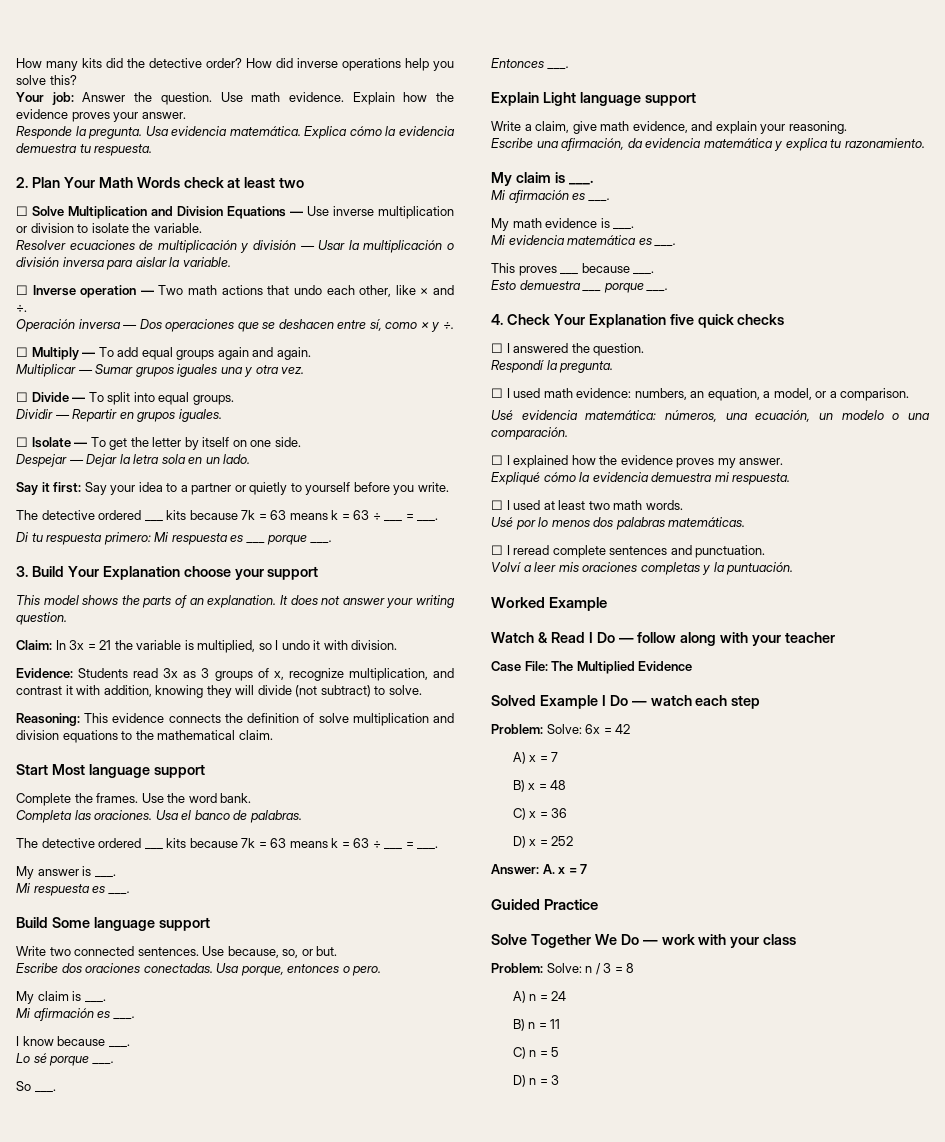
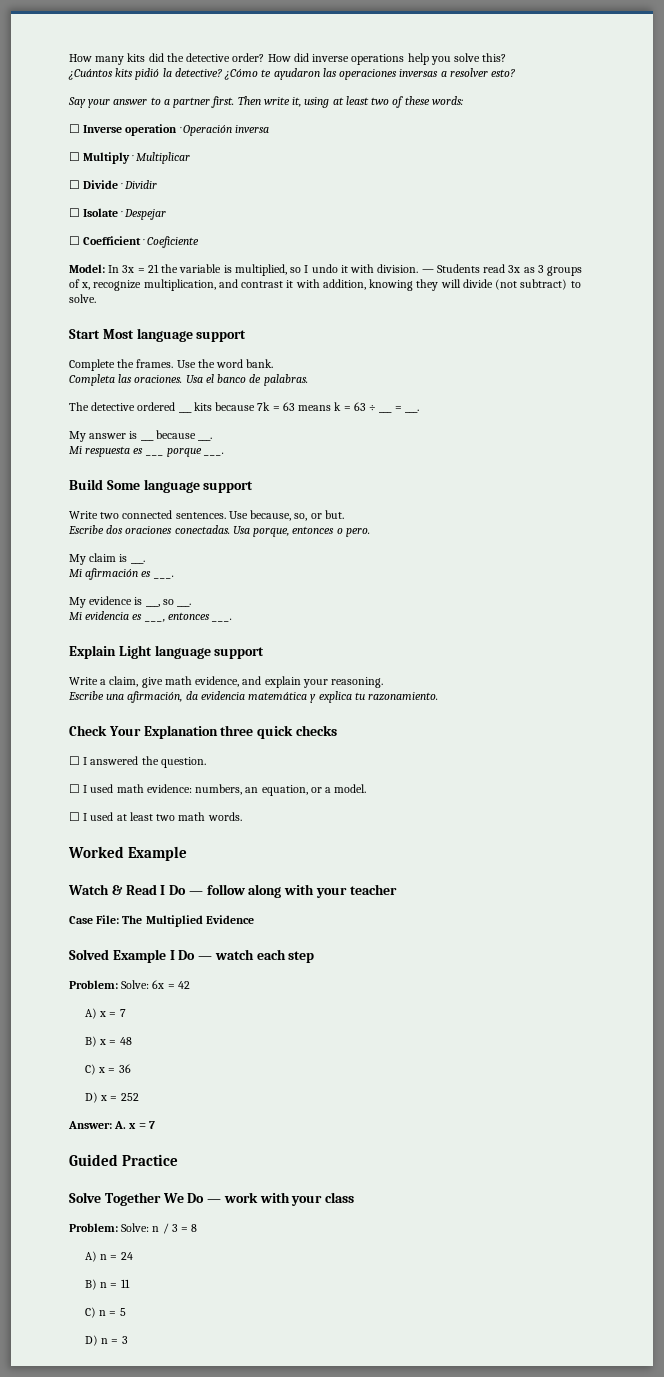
[16,92,454,105] [16,109,186,122] [16,126,455,139] [16,143,153,156] [16,177,305,188] [16,206,454,219] [16,223,202,233] [16,240,455,253] [16,257,231,270] [16,285,455,298] [16,305,27,312] [16,319,454,332] [16,347,311,360] [16,364,305,377] [16,392,234,405] [16,409,222,422] [16,437,301,450] [16,454,251,467] [16,482,449,495] [16,510,142,520] [144,520,163,522] [166,510,381,520] [384,520,403,522] [405,514,439,522] [16,532,244,545] [245,535,332,545] [16,566,319,580] [16,595,456,608] [16,612,67,625] [16,640,52,650] Your job: Answer the question. Use math evidence. Explain how the evidence proves your answer. // Responde la pregunta. Usa evidencia matemática. Explica cómo la evidencia demuestra tu respuesta. // 2. Plan Your Math Words check at least two // ☐ Solve Multiplication and Division Equations — Use inverse multiplication or division to isolate the variable. // Resolver ecuaciones de multiplicación y división — Usar la multiplicación o división inversa para aislar la variable. // ☐ Inverse operation — Two math actions that undo each other, like × and ÷. // Operación inversa — Dos operaciones que se deshacen entre sí, como × y ÷. // ☐ Multiply — To add equal groups again and again. // Multiplicar — Sumar grupos iguales una y otra vez. // ☐ Divide — To split into equal groups. // Dividir — Repartir en grupos iguales. // ☐ Isolate — To get the letter by itself on one side. // Despejar — Dejar la letra sola en un lado. // Say it first: Say your idea to a partner or quietly to yourself before you write. // The detective ordered ___ kits because 7k = 63 means k = 63 ÷ ___ = ___. // Di tu respuesta primero: Mi respuesta es ___ porque ___. // 3. Build Your Explanation choose your support // This model shows the parts of an explanation. It does not answer your writing question. // Claim: -> [68,68,516,80] [68,96,463,108] [69,124,270,136] [69,152,190,164] [69,180,157,189] [69,208,166,220] [69,236,199,248] [69,264,105,273] ¿Cuántos kits pidió la detective? ¿Cómo te ayudaron las operaciones inversas a resolver esto? // Say your answer to a partner first. Then write it, using at least two of these words: // ☐ Inverse operation · Operación inversa // ☐ Multiply · Multiplicar // ☐ Divide · Dividir // ☐ Isolate · Despejar // ☐ Coefficient · Coeficiente // Model:
[16,668,73,678] // Evidence: -> [421,269,434,273] —
[16,713,455,726] [16,730,273,743] // Reasoning: This evidence connects the definition of solve multiplication and division equations to the mathematical claim. -> (96, 298) none
(92, 871) none -> [140,439,154,441] [155,430,196,439] ___ because
(106, 889) none -> [144,448,202,457] ___ porque
[16,1036,130,1048] [16,1053,114,1066] [16,1081,56,1093] [491,58,544,68] I know because ___. // Lo sé porque ___. // So ___. // Entonces -> [69,596,192,608] [69,611,210,622] My evidence is ___, so ___. // Mi evidencia es ___, entonces
[491,172,593,186] [491,190,610,203] [491,218,635,231] [491,235,677,247] [491,263,579,276] [581,263,655,275] [491,280,581,290] [582,283,669,293] [491,314,503,325] My claim is ___. // Mi afirmación es ___. // My math evidence is ___. // Mi evidencia matemática es ___. // This proves ___ because ___. // Esto demuestra ___ porque ___. // 4. -> (439, 696) none
[669,314,694,325] five -> [220,725,254,736] three
[491,360,614,373] // Respondí la pregunta. -> (206, 762) none
[763,388,910,401] [491,410,930,422] [491,427,568,440] [491,455,784,468] [491,472,791,485] a model, or a comparison. // Usé evidencia matemática: números, una ecuación, un modelo o una comparación. // ☐ I explained how the evidence proves my answer. // Expliqué cómo la evidencia demuestra mi respuesta. -> [310,784,367,793] or a model.
[491,517,746,530] [491,545,766,558] [491,562,794,575] // Usé por lo menos dos palabras matemáticas. // ☐ I reread complete sentences and punctuation. // Volví a leer mis oraciones completas y la puntuación. -> (242, 816) none

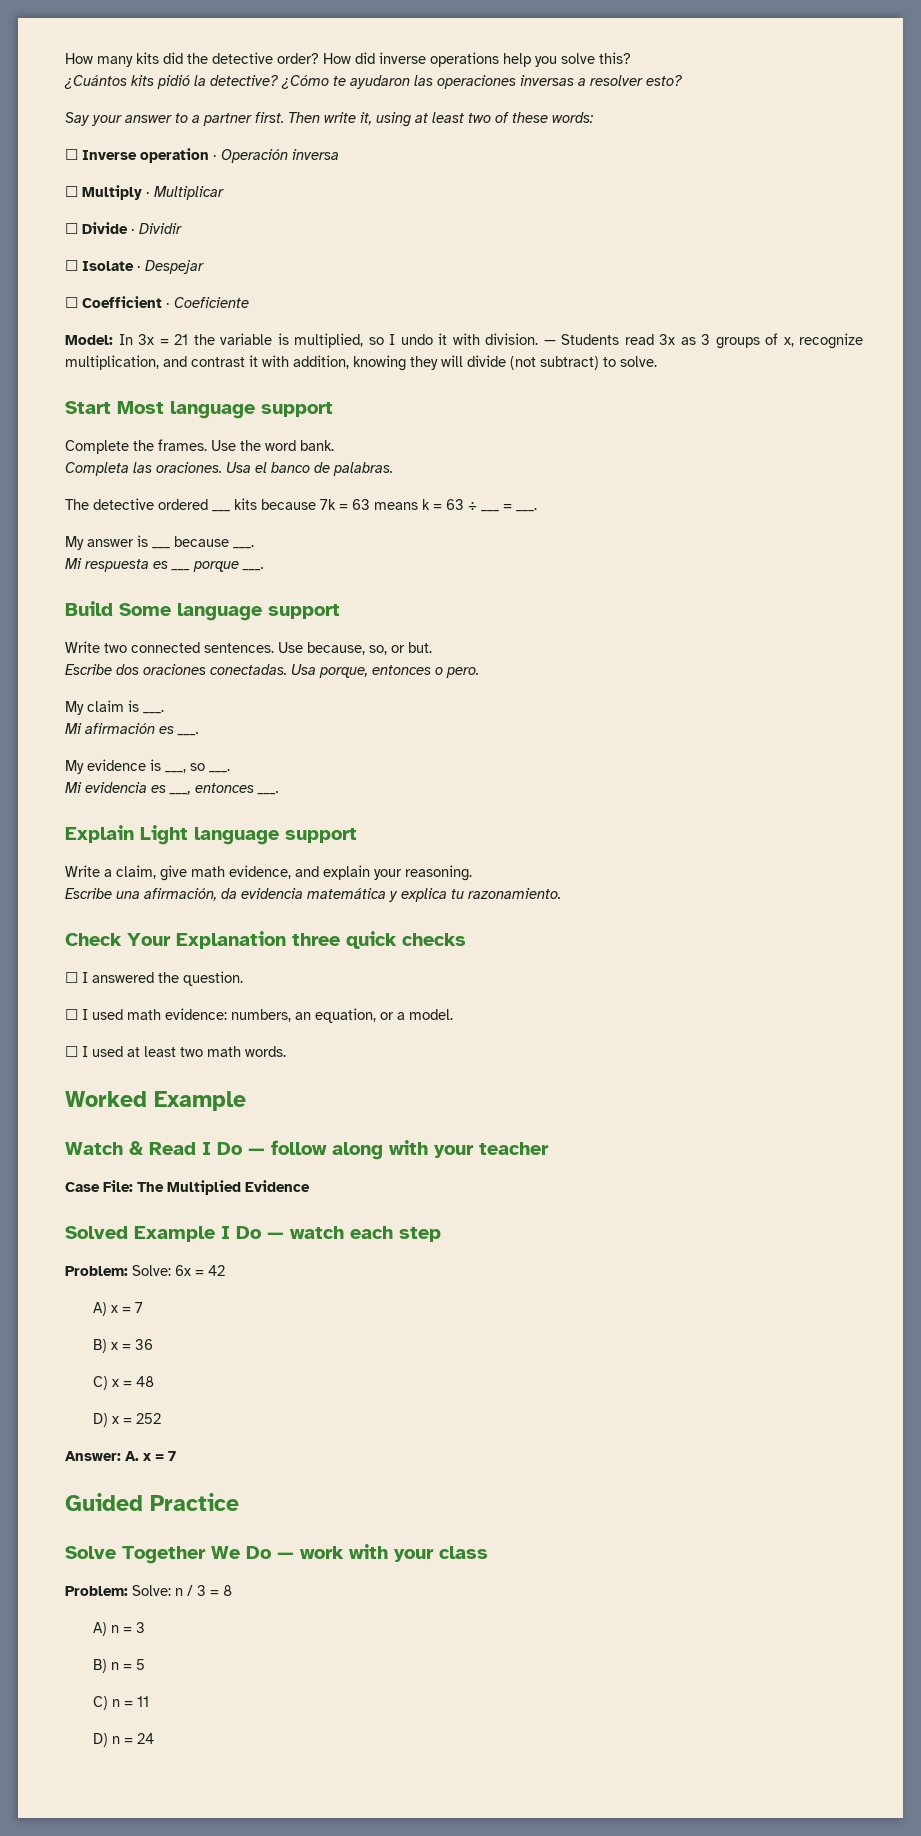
[119,1037,132,1045] 48 -> [135,1339,154,1350] 36
[118,1064,131,1073] 36 -> [136,1376,155,1387] 48
[120,1252,133,1260] 24 -> [136,1622,146,1633] 3
[120,1279,130,1288] 11 -> [136,1659,146,1670] 5
[119,1308,126,1316] 5 -> [137,1696,150,1707] 11
[121,1336,128,1344] 3 -> [137,1733,155,1744] 24

